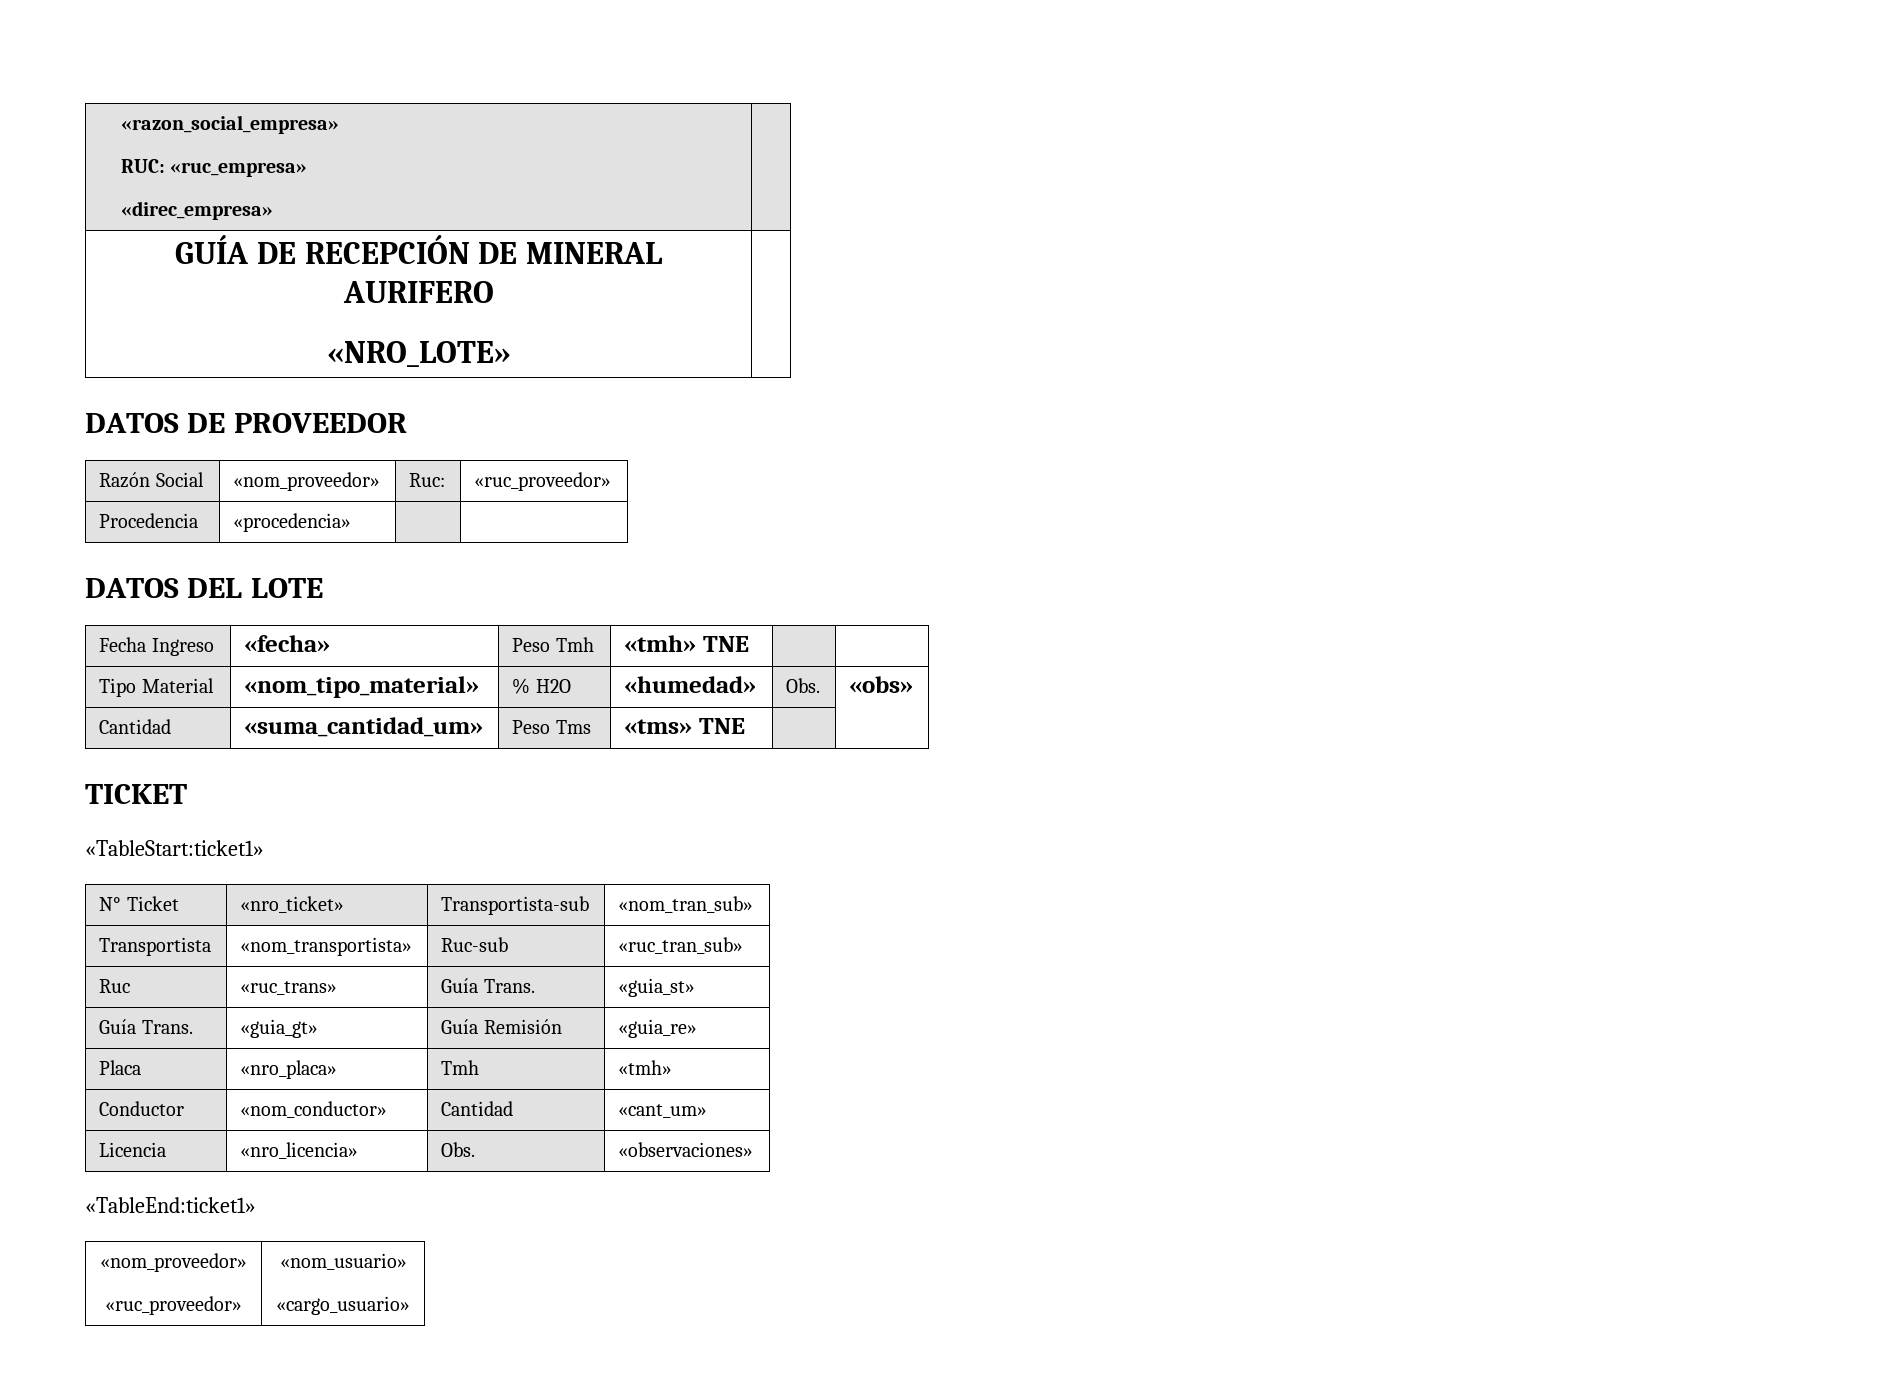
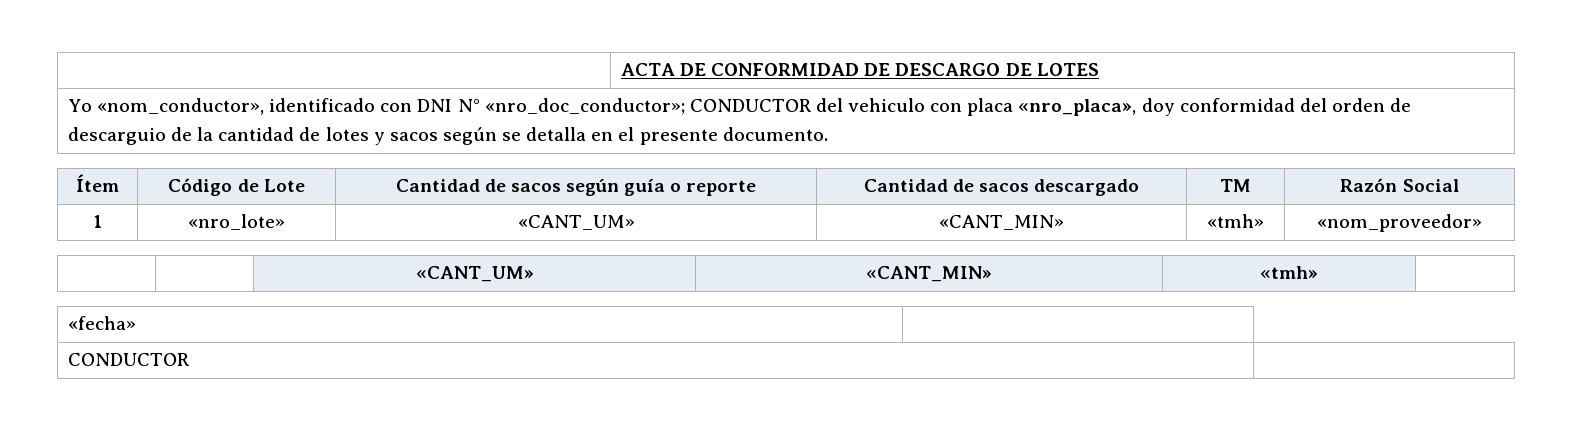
[121,115,340,134] [121,159,308,177] [121,201,274,220] [175,235,663,264] [342,281,494,303] [326,341,511,367] [85,413,407,433] [99,472,204,488] [233,472,381,491] [409,473,446,487] [474,472,612,491] [99,513,199,528] [233,513,352,532] [85,578,323,598] [99,637,214,656] [244,635,331,652] [512,637,594,652] [624,635,749,652] [99,678,214,697] [244,676,480,698] [512,678,571,694] [624,676,757,693] [786,678,821,693] [849,676,914,693] [99,719,172,734] [244,717,484,737] [512,720,591,734] [624,718,745,734] [85,784,187,804] [85,840,264,856] [99,896,179,911] [240,896,345,913] [441,896,590,915] [618,896,754,913] [99,937,212,956] [240,937,413,956] [441,937,509,952] [618,937,744,954] [99,979,131,993] [240,981,338,995] [441,978,535,993] [618,978,696,997] [99,1019,193,1034] [240,1019,319,1038] [441,1019,562,1034] [618,1019,698,1038] [99,1060,142,1075] [240,1060,338,1079] [441,1060,480,1075] [618,1060,673,1075] [99,1101,185,1116] [240,1101,388,1118] [441,1101,514,1116] [618,1104,708,1118] [99,1142,167,1157] [240,1142,359,1159] [441,1142,476,1157] [618,1142,754,1157] [85,1197,256,1213] [100,1253,247,1272] [105,1296,242,1315] [279,1253,407,1270] [276,1296,410,1315] «razon_social_empresa» // RUC: «ruc_empresa» // «direc_empresa» | // GUÍA DE RECEPCIÓN DE MINERAL AURIFERO // «NRO_LOTE» | // DATOS DE PROVEEDOR // Razón Social | «nom_proveedor» | Ruc: | «ruc_proveedor» // Procedencia | «procedencia» | | // DATOS DEL LOTE // Fecha Ingreso | «fecha» | Peso Tmh | «tmh» TNE | | // Tipo Material | «nom_tipo_material» | % H2O | «humedad» | Obs. | «obs» // Cantidad | «suma_cantidad_um» | Peso Tms | «tms» TNE | | // TICKET // «TableStart:ticket1» // N° Ticket | «nro_ticket» | Transportista-sub | «nom_tran_sub» // Transportista | «nom_transportista» | Ruc-sub | «ruc_tran_sub» // Ruc | «ruc_trans» | Guía Trans. | «guia_st» // Guía Trans. | «guia_gt» | Guía Remisión | «guia_re» // Placa | «nro_placa» | Tmh | «tmh» // Conductor | «nom_conductor» | Cantidad | «cant_um» // Licencia | «nro_licencia» | Obs. | «observaciones» // «TableEnd:ticket1» // «nom_proveedor» // «ruc_proveedor» | «nom_usuario» // «cargo_usuario» -> [620,63,1099,76] [67,98,1412,116] [67,127,828,145] [76,174,119,192] [168,178,305,196] [395,179,757,196] [863,179,1140,196] [1220,179,1251,192] [1340,178,1459,192] [93,215,102,228] [188,214,285,230] [517,215,635,230] [939,215,1064,230] [1207,214,1264,228] [1317,214,1482,232] [415,266,534,282] [866,266,992,282] [1260,266,1318,279] [67,316,136,330] [67,353,189,366] | ACTA DE CONFORMIDAD DE DESCARGO DE LOTES // Yo «nom_conductor», identificado con DNI N° «nro_doc_conductor»; CONDUCTOR del vehiculo con placa «nro_placa», doy conformidad del orden de descarguio de la cantidad de lotes y sacos según se detalla en el presente documento. // Ítem | Código de Lote | Cantidad de sacos según guía o reporte | Cantidad de sacos descargado | TM | Razón Social // 1 | «nro_lote» | «CANT_UM» | «CANT_MIN» | «tmh» | «nom_proveedor» // | | «CANT_UM» | «CANT_MIN» | «tmh» | // «fecha» | // CONDUCTOR |

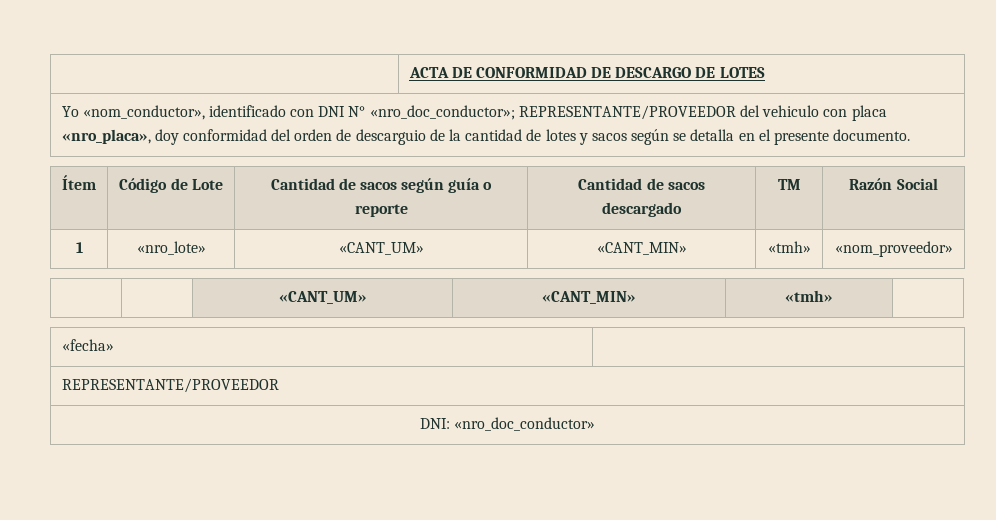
[689,99,811,112] CONDUCTOR -> [518,105,736,120] REPRESENTANTE/PROVEEDOR
[67,353,189,366] CONDUCTOR | -> [61,378,279,393] [419,417,596,431] REPRESENTANTE/PROVEEDOR // DNI: «nro_doc_conductor»

